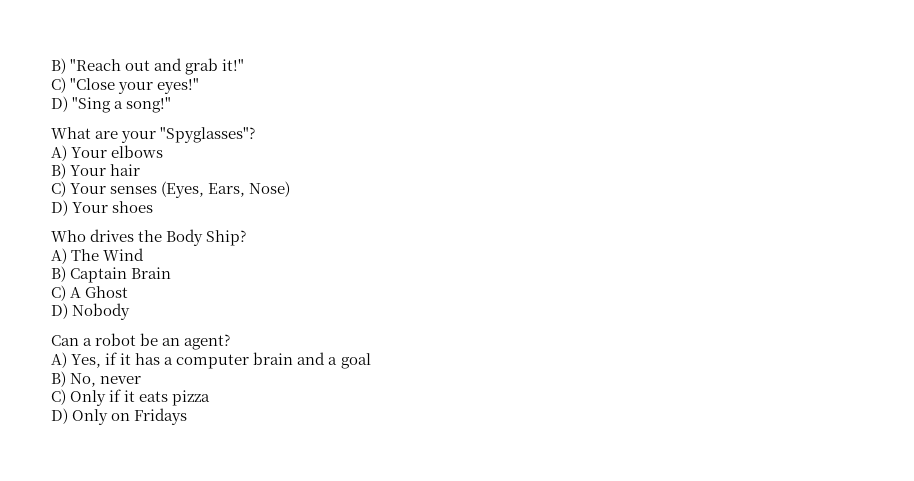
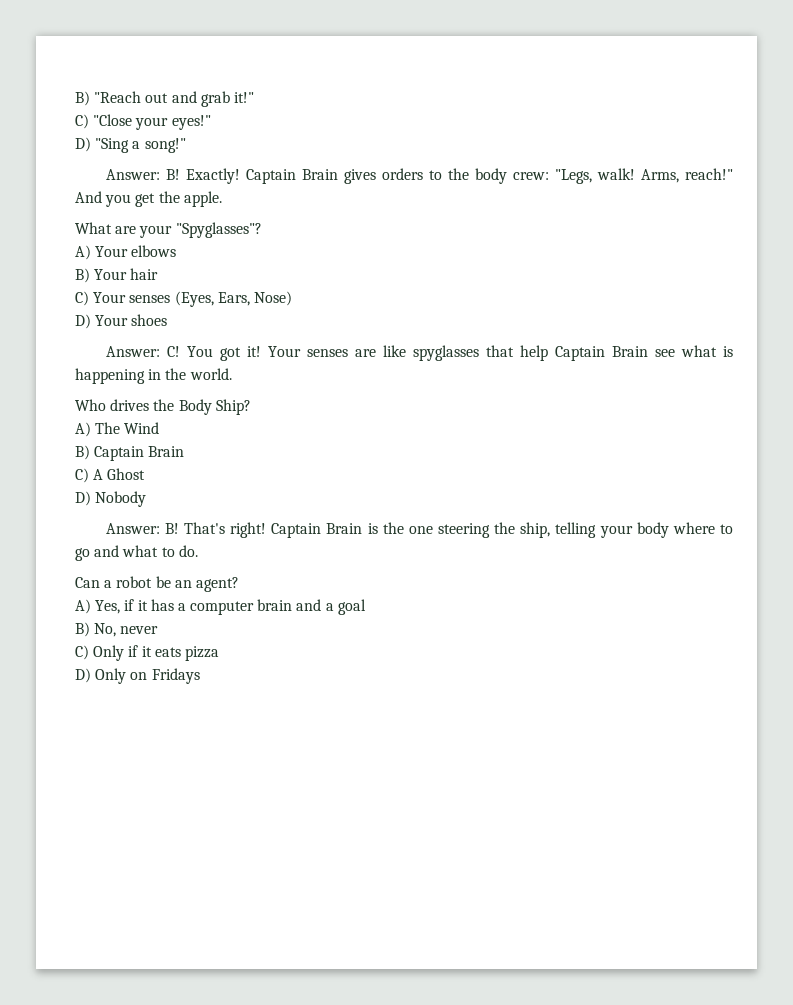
(172, 105) none -> [105,168,734,184] [75,191,222,207] // Answer: B! Exactly! Captain Brain gives orders to the body crew: "Legs, walk! Arms, reach!" And you get the apple.
(154, 207) none -> [105,345,733,361] [75,368,232,384] // Answer: C! You got it! Your senses are like spyglasses that help Captain Brain see what is happening in the world.
(131, 311) none -> [105,522,733,538] [75,545,198,561] // Answer: B! That's right! Captain Brain is the one steering the ship, telling your body where to go and what to do.

